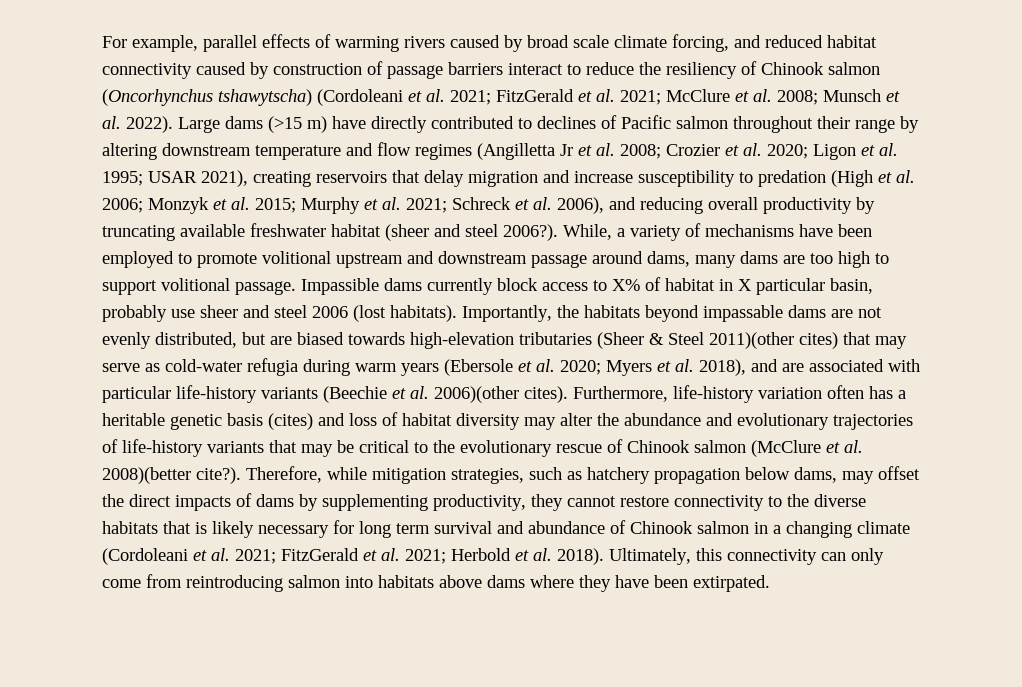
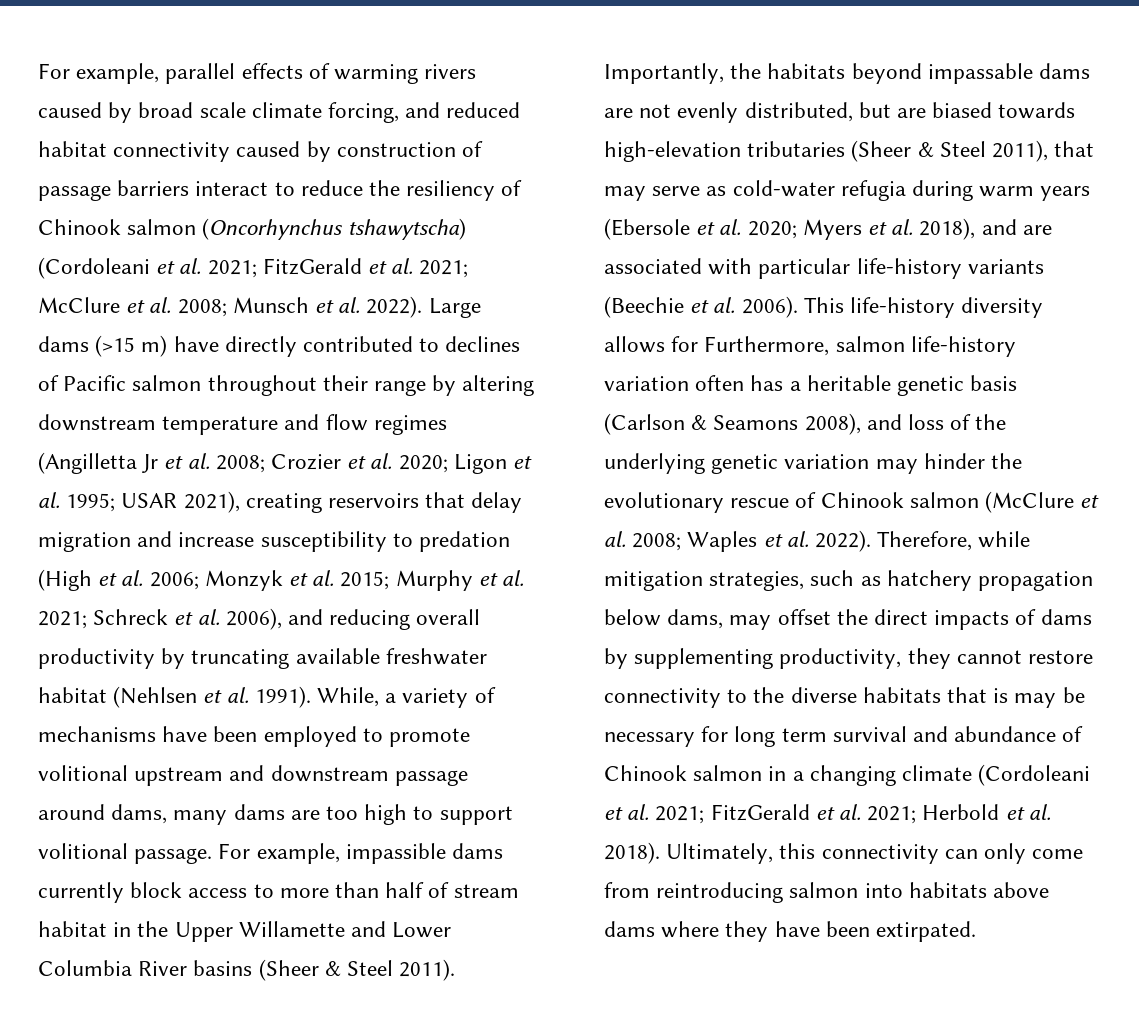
[385,224,558,241] (sheer and steel 2006?). -> [113,686,311,708] (Nehlsen et al. 1991).
[301,278,379,295] Impassible -> [218,843,446,864] For example, impassible
[612,277,873,295] [102,305,457,322] X% of habitat in X particular basin, probably use sheer and steel 2006 (lost habitats). -> [279,882,519,898] [38,921,452,942] [38,959,456,981] more than half of stream habitat in the Upper Willamette and Lower Columbia River basins (Sheer & Steel 2011).
[709,332,838,349] 2011)(other cites) -> [992,140,1049,162] 2011),
[434,386,668,403] 2006)(other cites). Furthermore, -> [741,296,1044,318] [604,336,905,356] 2006). This life-history diversity allows for Furthermore, salmon
[268,412,913,430] [102,439,428,457] (cites) and loss of habitat diversity may alter the abundance and evolutionary trajectories of life-history variants that may be critical to -> [604,413,1007,435] [604,453,985,474] (Carlson & Seamons 2008), and loss of the underlying genetic variation may hinder
[102,467,241,484] 2008)(better cite?). -> [632,530,872,552] 2008; Waples et al. 2022).
[212,521,254,538] likely -> [1014,687,1085,708] may be

